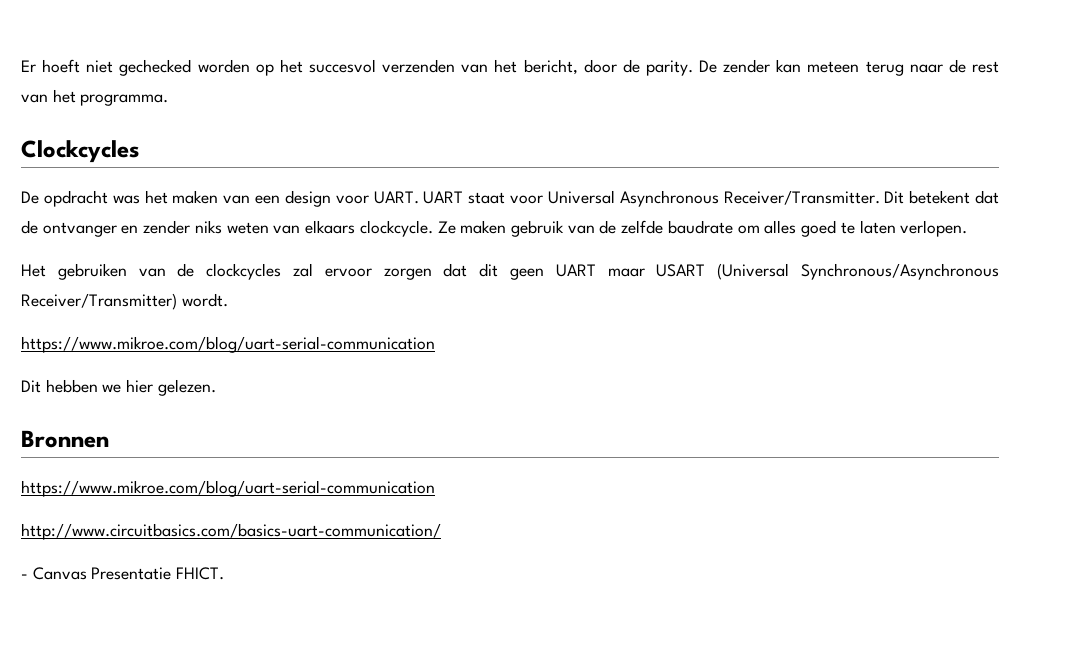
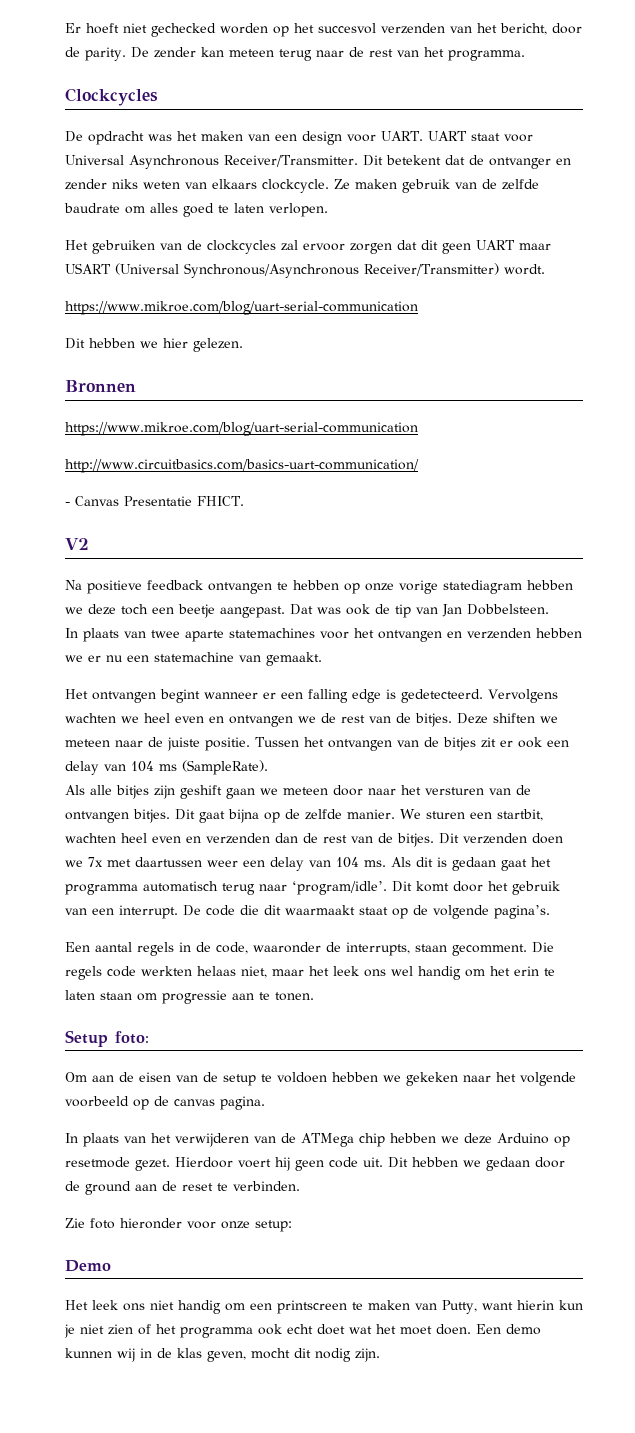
(225, 573) none -> [65,538,89,550] [65,580,573,594] [65,604,549,618] [65,628,582,642] [65,652,322,666] [65,689,558,703] [65,713,558,727] [65,737,569,751] [65,760,268,775] [65,785,531,799] [65,809,543,823] [65,833,563,847] [65,857,551,871] [65,881,560,895] [65,905,550,919] [65,942,554,956] [65,966,555,980] [65,990,314,1004] [65,1030,149,1047] [65,1072,576,1086] [65,1096,265,1110] [65,1133,570,1147] [65,1157,565,1171] [65,1181,300,1195] [65,1218,292,1232] [65,1260,111,1272] [65,1300,583,1314] [64,1324,541,1338] [65,1348,380,1362] // V2 // Na positieve feedback ontvangen te hebben op onze vorige statediagram hebben we deze toch een beetje aangepast. Dat was ook de tip van Jan Dobbelsteen. // In plaats van twee aparte statemachines voor het ontvangen en verzenden hebben we er nu een statemachine van gemaakt. // Het ontvangen begint wanneer er een falling edge is gedetecteerd. Vervolgens wachten we heel even en ontvangen we de rest van de bitjes. Deze shiften we meteen naar de juiste positie. Tussen het ontvangen van de bitjes zit er ook een delay van 104 ms (SampleRate). // Als alle bitjes zijn geshift gaan we meteen door naar het versturen van de ontvangen bitjes. Dit gaat bijna op de zelfde manier. We sturen een startbit, wachten heel even en verzenden dan de rest van de bitjes. Dit verzenden doen we 7x met daartussen weer een delay van 104 ms. Als dit is gedaan gaat het programma automatisch terug naar ‘program/idle’. Dit komt door het gebruik van een interrupt. De code die dit waarmaakt staat op de volgende pagina’s. // Een aantal regels in de code, waaronder de interrupts, staan gecomment. Die regels code werkten helaas niet, maar het leek ons wel handig om het erin te laten staan om progressie aan te tonen. // Setup foto: // Om aan de eisen van de setup te voldoen hebben we gekeken naar het volgende voorbeeld op de canvas pagina. // In plaats van het verwijderen van de ATMega chip hebben we deze Arduino op resetmode gezet. Hierdoor voert hij geen code uit. Dit hebben we gedaan door de ground aan de reset te verbinden. // Zie foto hieronder voor onze setup: // Demo // Het leek ons niet handig om een printscreen te maken van Putty, want hierin kun je niet zien of het programma ook echt doet wat het moet doen. Een demo kunnen wij in de klas geven, mocht dit nodig zijn.

